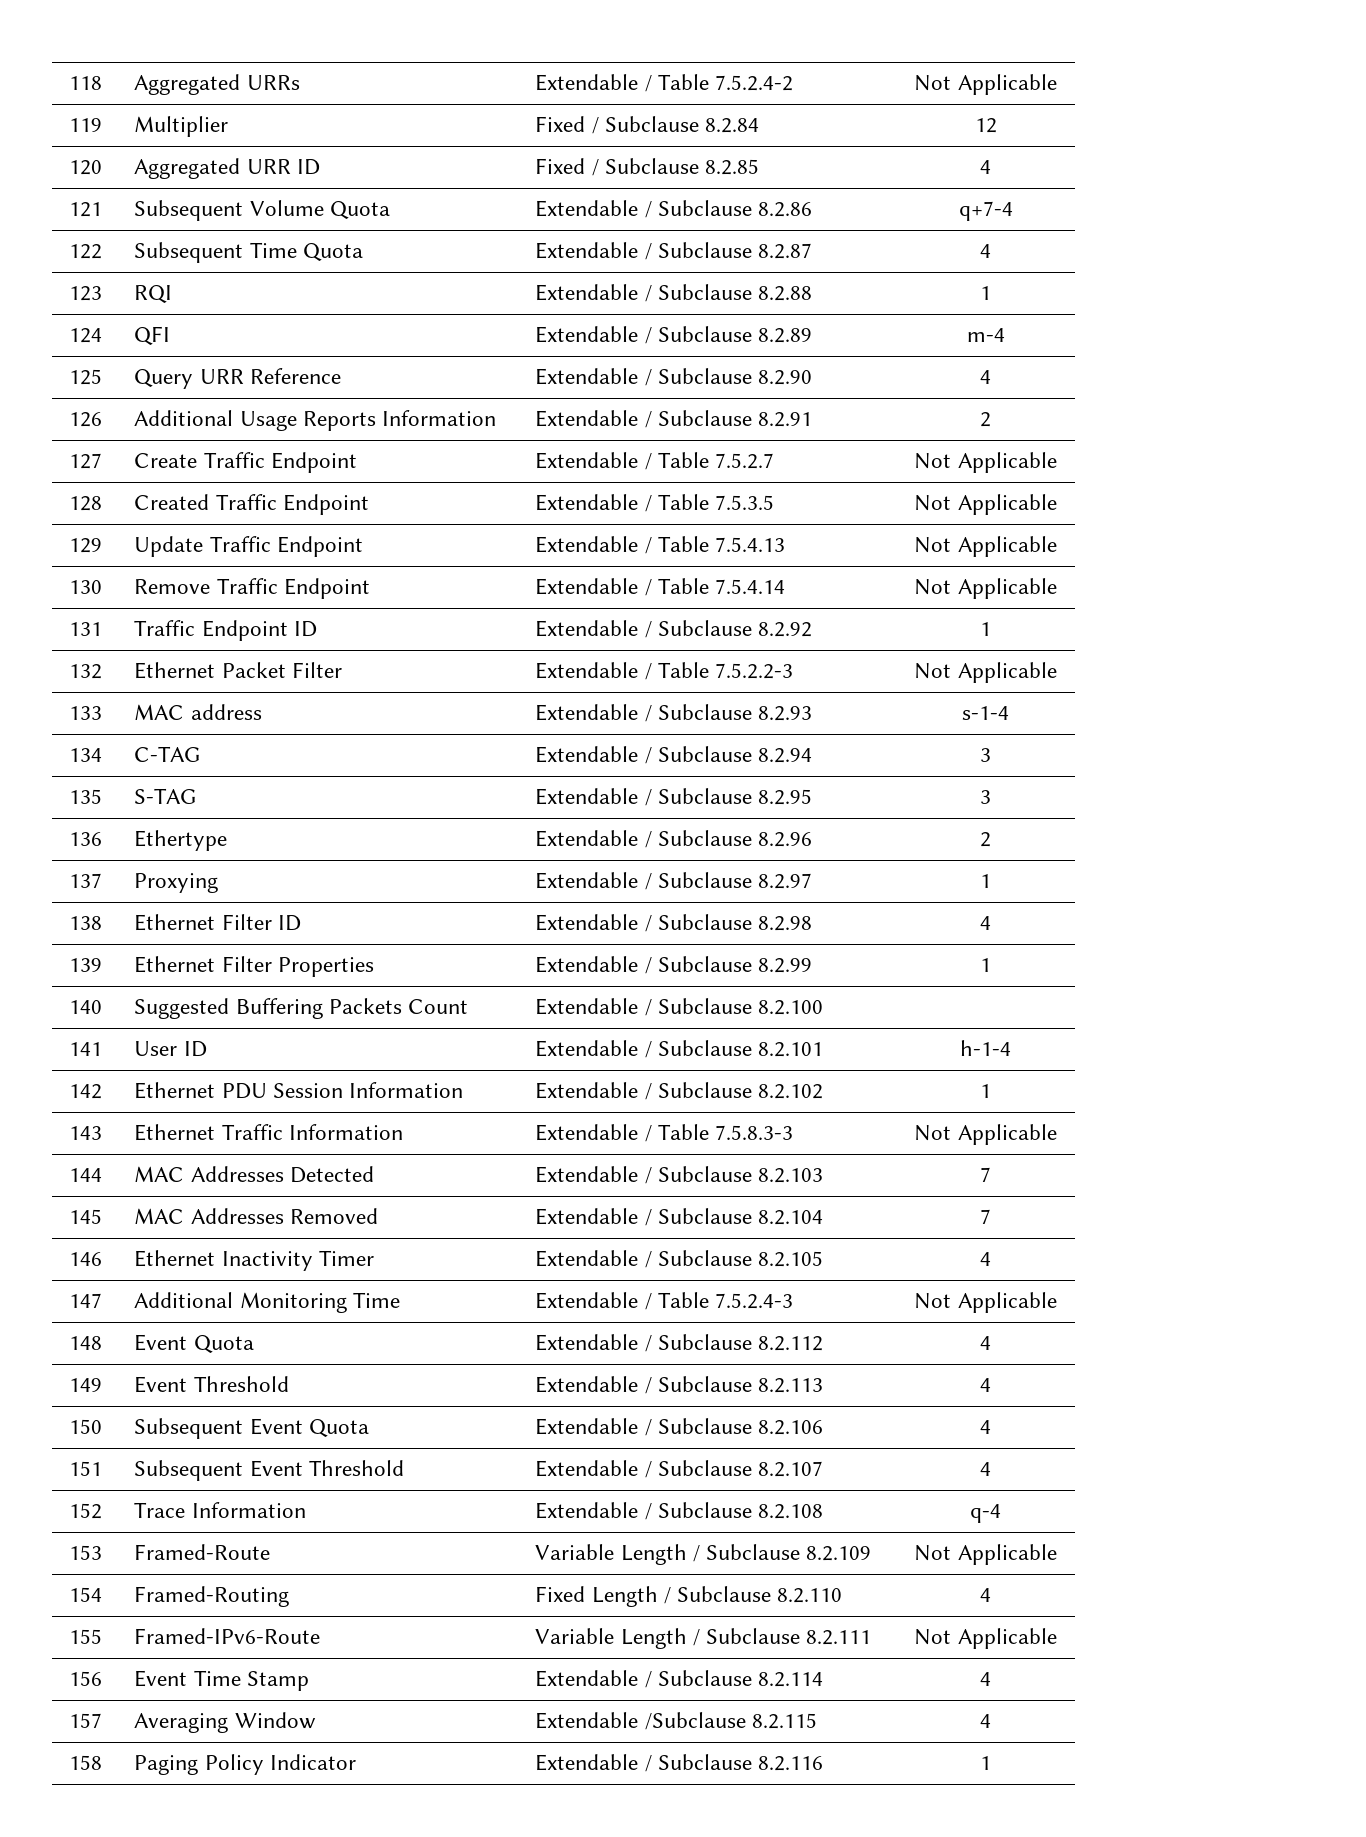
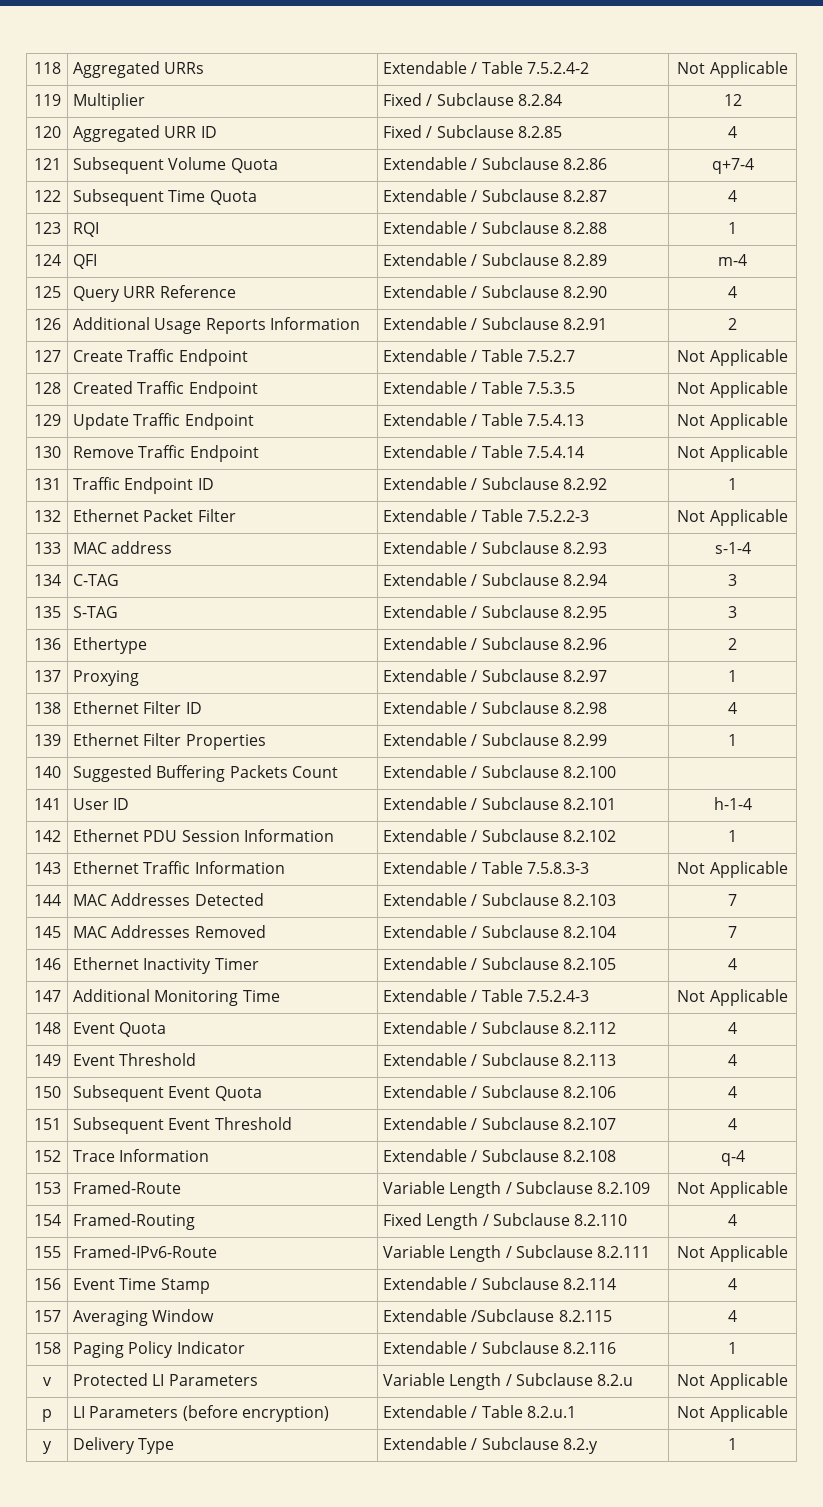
(992, 1763) none -> [43,1377,52,1386] [73,1373,258,1386] [383,1373,634,1390] [677,1373,788,1390] [42,1409,52,1422] [73,1405,329,1422] [383,1405,576,1418] [677,1405,788,1422] [43,1441,52,1454] [73,1437,175,1454] [383,1437,598,1454] [728,1438,737,1450] // v | Protected LI Parameters | Variable Length / Subclause 8.2.u | Not Applicable // p | LI Parameters (before encryption) | Extendable / Table 8.2.u.1 | Not Applicable // y | Delivery Type | Extendable / Subclause 8.2.y | 1

